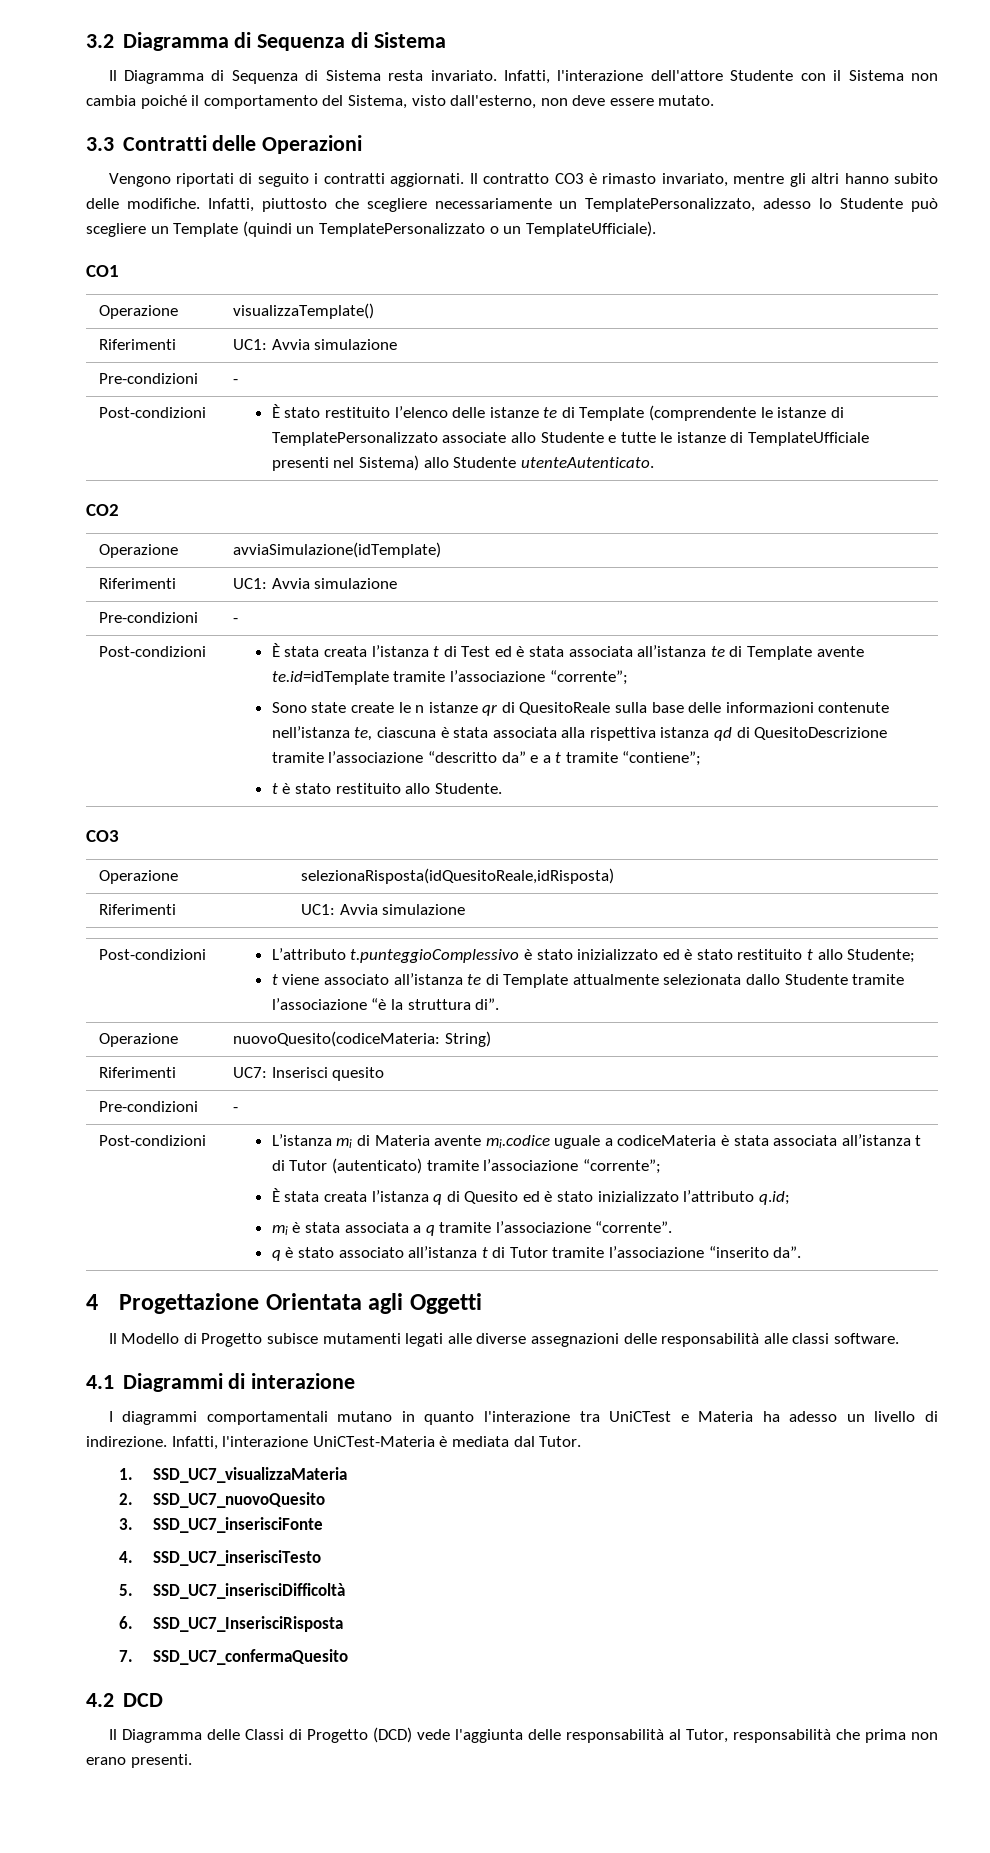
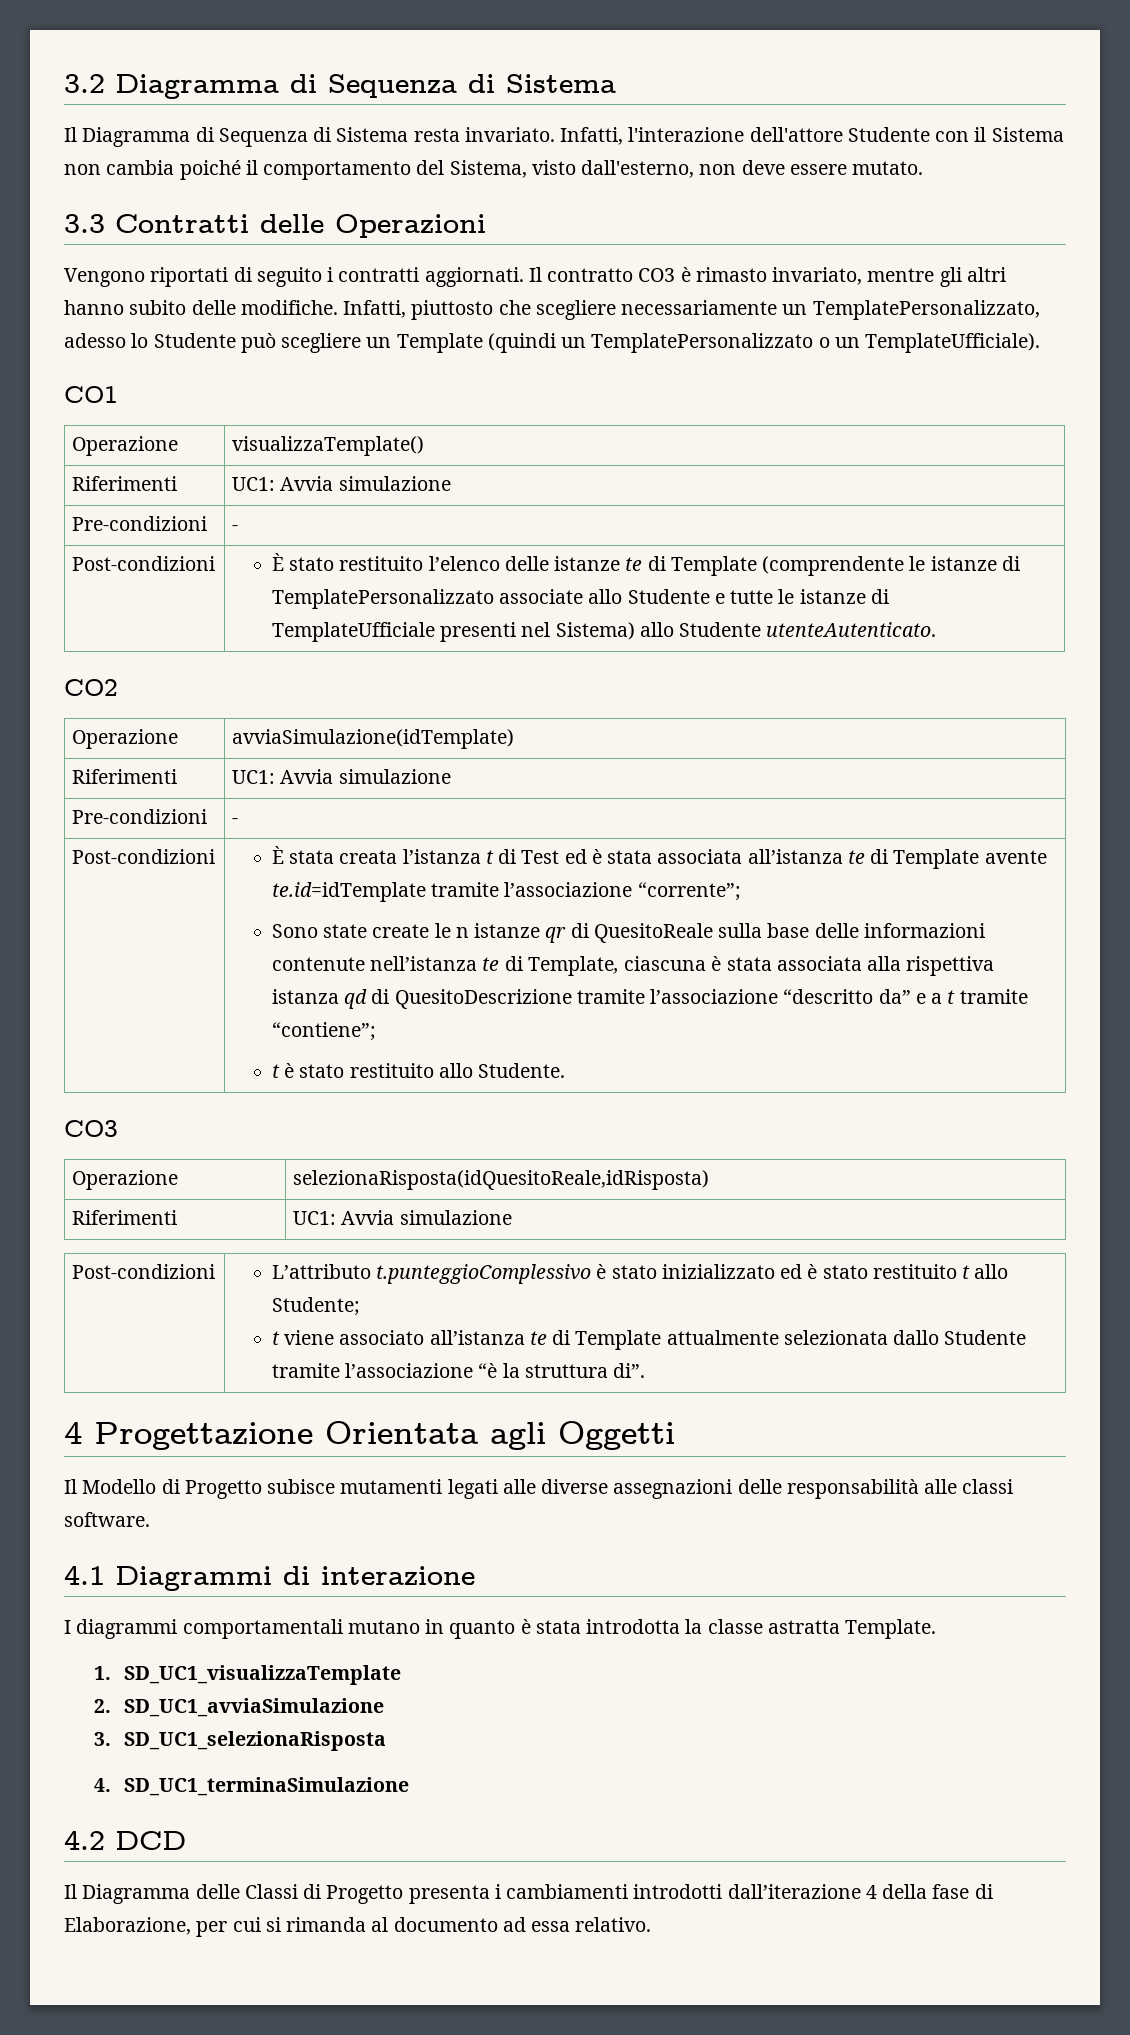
[354,727,373,741] te, -> [482,956,619,976] te di Template,
[99,1033,179,1047] [233,1031,491,1047] [99,1067,177,1078] [233,1067,385,1081] [99,1101,199,1112] [233,1107,239,1112] [99,1135,207,1146] [271,1134,922,1149] [271,1158,661,1174] [271,1188,790,1205] [271,1221,673,1236] [271,1246,802,1261] // Operazione | nuovoQuesito(codiceMateria: String) // Riferimenti | UC7: Inserisci quesito // Pre-condizioni | - // Post-condizioni | L’istanza mi di Materia avente mi.codice uguale a codiceMateria è stata associata all’istanza t di Tutor (autenticato) tramite l’associazione “corrente”; // È stata creata l’istanza q di Quesito ed è stato inizializzato l’attributo q.id; // mi è stata associata a q tramite l’associazione “corrente”. // q è stato associato all’istanza t di Tutor tramite l’associazione “inserito da”. -> (646, 1370) none
[483,1411,939,1422] [86,1436,582,1450] l'interazione tra UniCTest e Materia ha adesso un livello di indirezione. Infatti, l'interazione UniCTest-Materia è mediata dal Tutor. -> [520,1619,937,1639] è stata introdotta la classe astratta Template.
[152,1467,347,1483] SSD_UC7_visualizzaMateria -> [124,1665,402,1685] SD_UC1_visualizzaTemplate
[152,1492,325,1508] SSD_UC7_nuovoQuesito -> [124,1698,385,1717] SD_UC1_avviaSimulazione
[152,1517,323,1533] SSD_UC7_inserisciFonte -> [124,1731,387,1751] SD_UC1_selezionaRisposta
[152,1550,321,1566] [119,1583,345,1599] [119,1616,343,1632] [119,1649,348,1665] SSD_UC7_inserisciTesto // 5. SSD_UC7_inserisciDifficoltà // 6. SSD_UC7_InserisciRisposta // 7. SSD_UC7_confermaQuesito -> [124,1777,410,1796] SD_UC1_terminaSimulazione
[372,1727,938,1743] [86,1754,192,1768] (DCD) vede l'aggiunta delle responsabilità al Tutor, responsabilità che prima non erano presenti. -> [408,1884,993,1904] [64,1917,652,1937] presenta i cambiamenti introdotti dall’iterazione 4 della fase di Elaborazione, per cui si rimanda al documento ad essa relativo.

